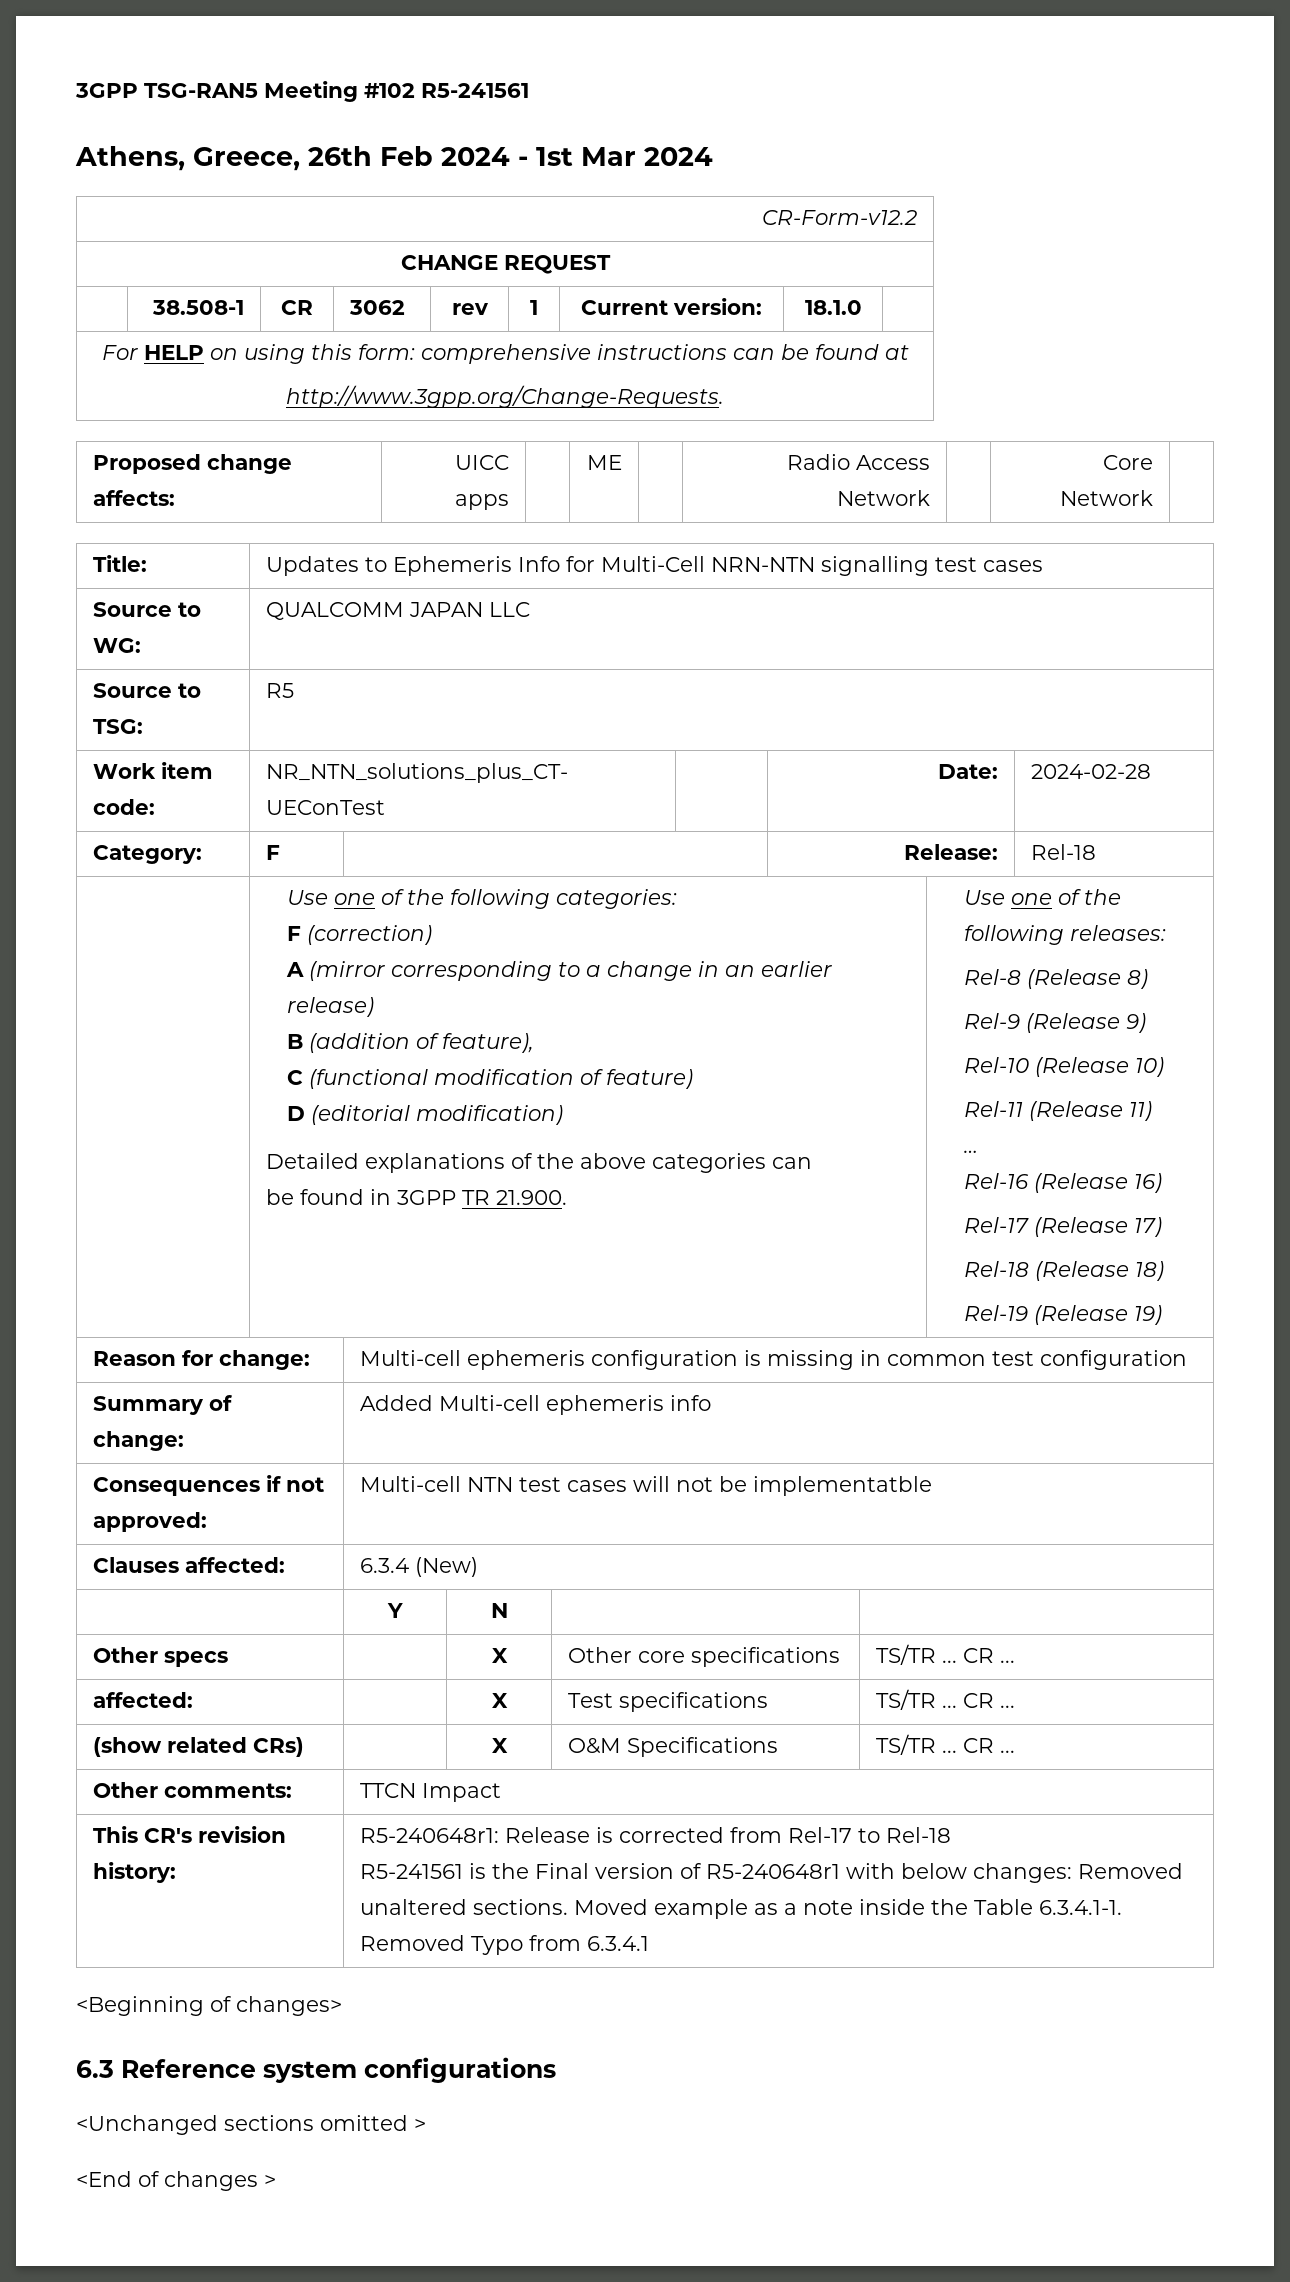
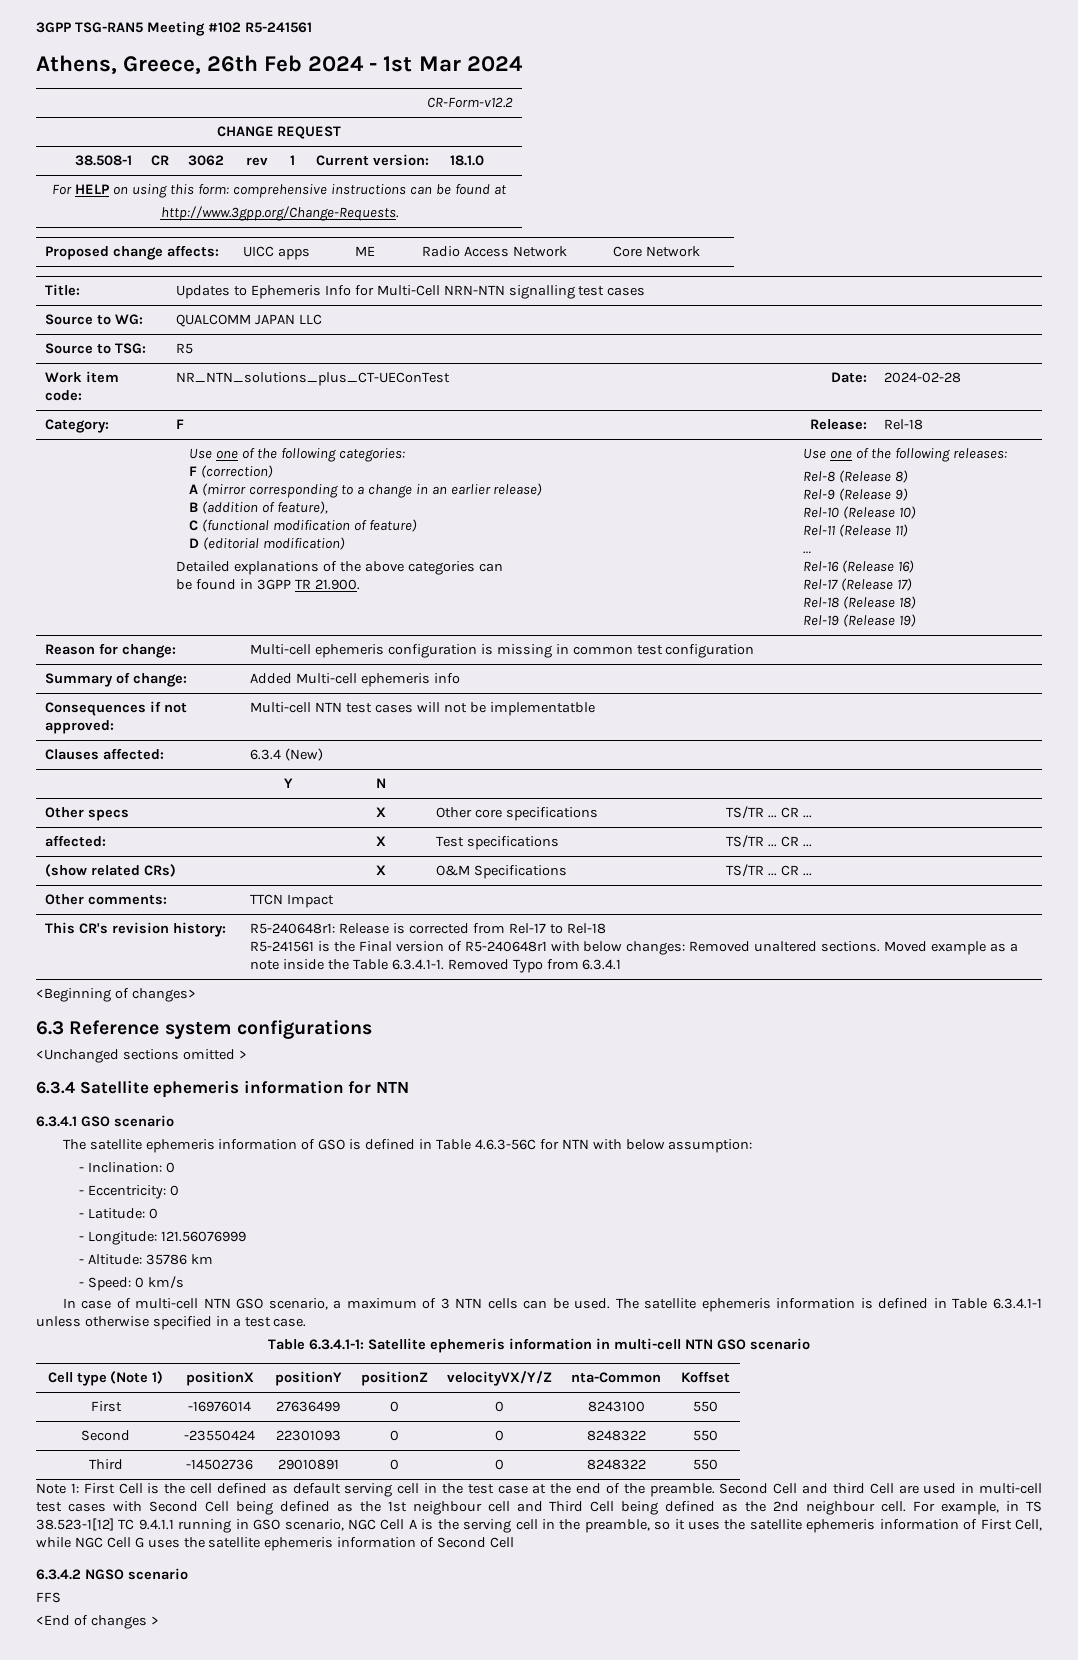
(426, 2125) none -> [36,1080,409,1098] [36,1115,174,1127] [62,1139,753,1153] [79,1162,176,1173] [79,1185,180,1199] [79,1208,159,1219] [79,1231,247,1245] [79,1254,214,1265] [79,1276,185,1291] [62,1298,1042,1312] [36,1316,307,1330] [268,1338,810,1353] [47,1371,164,1386] [185,1371,254,1386] [274,1371,342,1386] [361,1371,428,1386] [447,1371,552,1386] [571,1372,661,1383] [680,1371,730,1383] [90,1401,122,1412] [188,1401,251,1412] [276,1401,340,1412] [390,1401,399,1412] [495,1401,504,1412] [587,1401,645,1412] [692,1401,718,1412] [81,1430,130,1441] [184,1430,255,1441] [275,1430,341,1441] [390,1430,399,1441] [495,1430,504,1441] [586,1430,646,1441] [692,1430,718,1441] [88,1459,123,1470] [186,1459,253,1470] [277,1459,339,1470] [390,1459,399,1470] [495,1459,504,1470] [586,1459,646,1470] [692,1459,718,1470] [36,1483,1043,1497] [36,1501,1043,1515] [36,1518,1042,1533] [36,1537,515,1551] [36,1568,188,1580] [36,1592,61,1603] // 6.3.4 Satellite ephemeris information for NTN // 6.3.4.1 GSO scenario // The satellite ephemeris information of GSO is defined in Table 4.6.3-56C for NTN with below assumption: // - Inclination: 0 // - Eccentricity: 0 // - Latitude: 0 // - Longitude: 121.56076999 // - Altitude: 35786 km // - Speed: 0 km/s // In case of multi-cell NTN GSO scenario, a maximum of 3 NTN cells can be used. The satellite ephemeris information is defined in Table 6.3.4.1-1 unless otherwise specified in a test case. // Table 6.3.4.1-1: Satellite ephemeris information in multi-cell NTN GSO scenario // Cell type (Note 1) | positionX | positionY | positionZ | velocityVX/Y/Z | nta-Common | Koffset // First | -16976014 | 27636499 | 0 | 0 | 8243100 | 550 // Second | -23550424 | 22301093 | 0 | 0 | 8248322 | 550 // Third | -14502736 | 29010891 | 0 | 0 | 8248322 | 550 // Note 1: First Cell is the cell defined as default serving cell in the test case at the end of the preamble. Second Cell and third Cell are used in multi-cell test cases with Second Cell being defined as the 1st neighbour cell and Third Cell being defined as the 2nd neighbour cell. For example, in TS 38.523-1[12] TC 9.4.1.1 running in GSO scenario, NGC Cell A is the serving cell in the preamble, so it uses the satellite ephemeris information of First Cell, while NGC Cell G uses the satellite ephemeris information of Second Cell // 6.3.4.2 NGSO scenario // FFS

